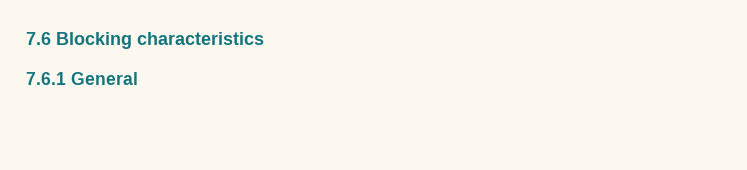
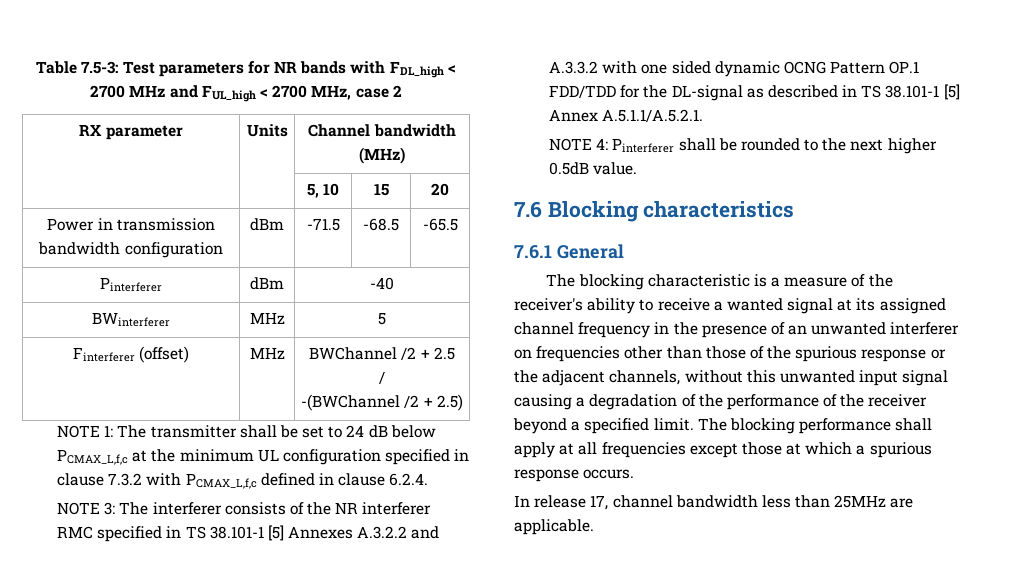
(26, 38) none -> [36,61,456,78] [90,85,402,102] [79,124,183,140] [246,124,288,137] [308,124,456,137] [359,147,405,164] [306,183,340,198] [373,183,389,196] [431,183,449,196] [47,218,215,231] [38,242,223,258] [250,218,284,231] [306,218,340,231] [363,218,399,231] [422,218,458,231] [100,277,162,292] [250,277,284,290] [370,277,394,290] [92,312,170,327] [249,312,285,324] [378,312,386,325] [72,346,190,363] [249,347,285,359] [309,347,455,360] [379,371,385,384] [301,394,463,411] [56,425,436,438] [56,449,470,465] [56,473,429,489] [56,502,432,515] [56,525,440,542] [548,61,920,77] [548,84,960,101] [548,109,704,122] [548,138,937,154] [548,162,638,175] Table 7.5-3: Test parameters for NR bands with FDL_high < 2700 MHz and FUL_high < 2700 MHz, case 2 // RX parameter | Units | Channel bandwidth (MHz) // | | 5, 10 | 15 | 20 // Power in transmission bandwidth configuration | dBm | -71.5 | -68.5 | -65.5 // Pinterferer | dBm | -40 // BWinterferer | MHz | 5 // Finterferer (offset) | MHz | BWChannel /2 + 2.5 // / // -(BWChannel /2 + 2.5) // NOTE 1: The transmitter shall be set to 24 dB below PCMAX_L,f,c at the minimum UL configuration specified in clause 7.3.2 with PCMAX_L,f,c defined in clause 6.2.4. // NOTE 3: The interferer consists of the NR interferer RMC specified in TS 38.101-1 [5] Annexes A.3.2.2 and A.3.3.2 with one sided dynamic OCNG Pattern OP.1 FDD/TDD for the DL-signal as described in TS 38.101-1 [5] Annex A.5.1.1/A.5.2.1. // NOTE 4: Pinterferer shall be rounded to the next higher 0.5dB value. //
(138, 78) none -> [546,274,893,290] [514,298,946,314] [514,322,960,338] [514,346,946,362] [514,370,949,386] [514,394,928,410] [513,418,933,434] [514,442,932,458] [514,469,635,482] [514,495,914,510] [514,519,594,535] // The blocking characteristic is a measure of the receiver's ability to receive a wanted signal at its assigned channel frequency in the presence of an unwanted interferer on frequencies other than those of the spurious response or the adjacent channels, without this unwanted input signal causing a degradation of the performance of the receiver beyond a specified limit. The blocking performance shall apply at all frequencies except those at which a spurious response occurs. // In release 17, channel bandwidth less than 25MHz are applicable.

